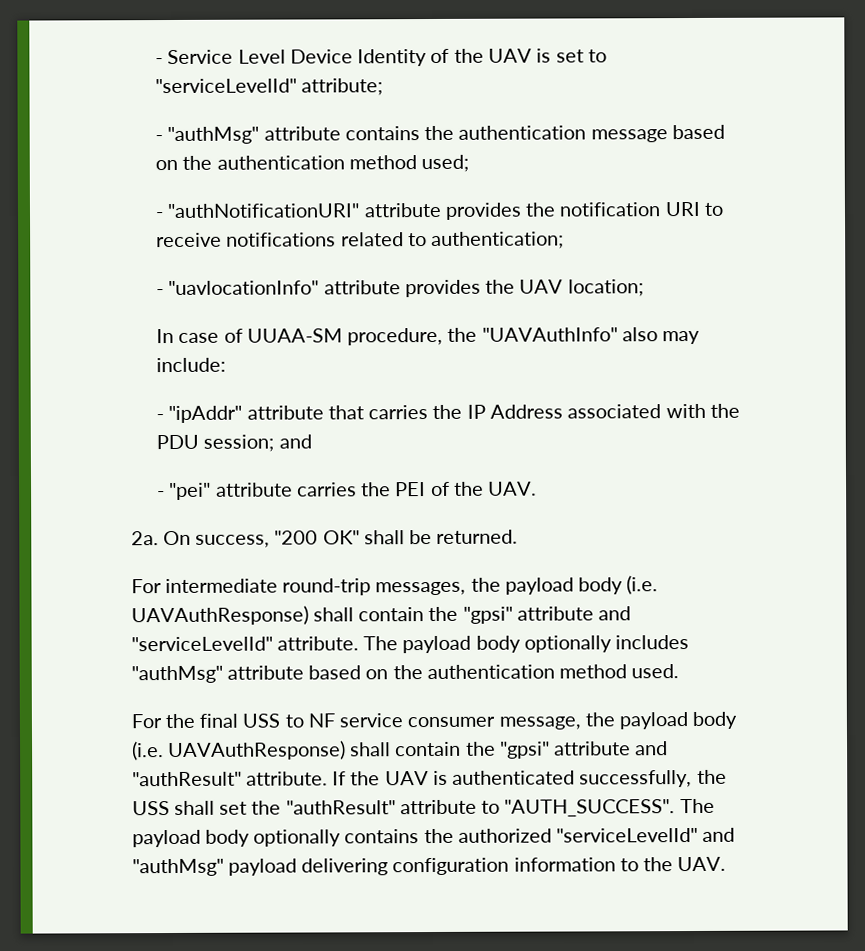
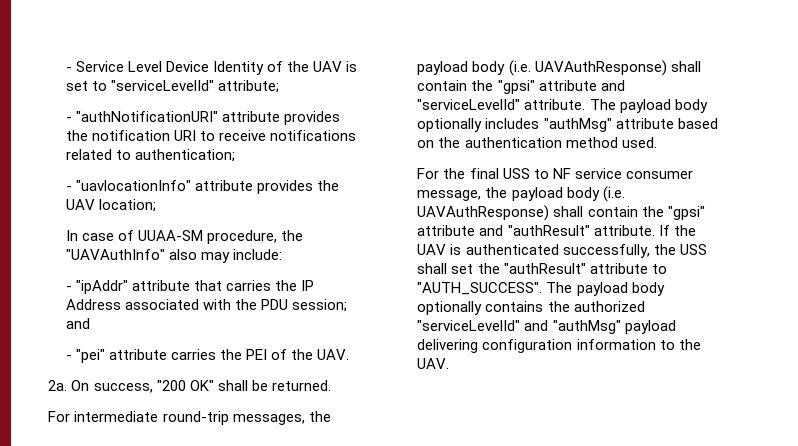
[155,124,725,145] [155,154,470,173] // - "authMsg" attribute contains the authentication message based on the authentication method used; -> (280, 86) none

